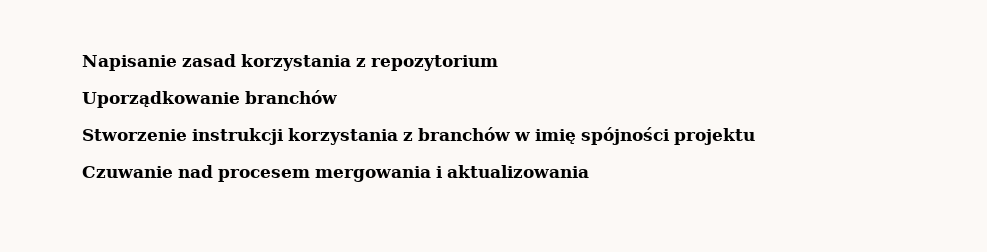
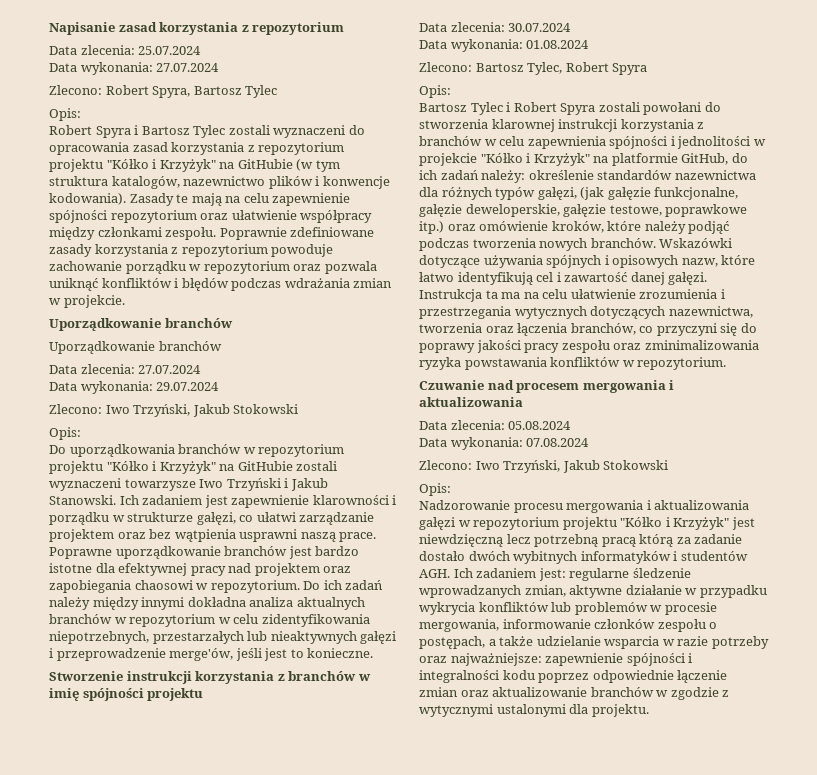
[82,90,337,108] Uporządkowanie branchów -> [49,45,202,55] [49,62,220,75] [49,85,278,98] [49,108,81,121] [49,125,365,138] [49,142,345,155] [49,159,340,172] [49,176,390,189] [49,193,351,206] [49,210,373,223] [49,227,375,240] [49,244,334,257] [49,261,377,274] [49,278,393,291] [49,295,125,308] [49,318,233,331] [49,341,222,354] [49,364,202,374] [49,381,220,394] [49,404,299,417] [49,427,81,440] [49,444,345,457] [49,461,338,474] [49,478,328,491] [49,495,397,508] [49,512,375,525] [49,529,377,542] [49,546,360,559] [49,563,352,576] [49,580,384,593] [49,597,365,610] [49,614,370,627] [49,631,397,644] [49,648,374,661] Data zlecenia: 25.07.2024 // Data wykonania: 27.07.2024 // Zlecono: Robert Spyra, Bartosz Tylec // Opis: // Robert Spyra i Bartosz Tylec zostali wyznaczeni do opracowania zasad korzystania z repozytorium projektu "Kółko i Krzyżyk" na GitHubie (w tym struktura katalogów, nazewnictwo plików i konwencje kodowania). Zasady te mają na celu zapewnienie spójności repozytorium oraz ułatwienie współpracy między członkami zespołu. Poprawnie zdefiniowane zasady korzystania z repozytorium powoduje zachowanie porządku w repozytorium oraz pozwala uniknąć konfliktów i błędów podczas wdrażania zmian w projekcie. // Uporządkowanie branchów // Uporządkowanie branchów // Data zlecenia: 27.07.2024 // Data wykonania: 29.07.2024 // Zlecono: Iwo Trzyński, Jakub Stokowski // Opis: // Do uporządkowania branchów w repozytorium projektu "Kółko i Krzyżyk" na GitHubie zostali wyznaczeni towarzysze Iwo Trzyński i Jakub Stanowski. Ich zadaniem jest zapewnienie klarowności i porządku w strukturze gałęzi, co ułatwi zarządzanie projektem oraz bez wątpienia usprawni naszą prace. Poprawne uporządkowanie branchów jest bardzo istotne dla efektywnej pracy nad projektem oraz zapobiegania chaosowi w repozytorium. Do ich zadań należy między innymi dokładna analiza aktualnych branchów w repozytorium w celu zidentyfikowania niepotrzebnych, przestarzałych lub nieaktywnych gałęzi i przeprowadzenie merge'ów, jeśli jest to konieczne.
(755, 136) none -> [419,22,572,32] [419,39,590,52] [419,62,648,75] [419,85,451,98] [419,102,721,115] [419,119,705,132] [419,136,766,149] [419,153,748,166] [419,170,756,183] [419,187,739,200] [419,204,748,217] [419,221,730,234] [419,238,733,251] [419,255,756,268] [419,272,708,285] [419,289,725,302] [419,306,753,319] [419,323,757,336] [419,340,759,353] [419,357,727,370] // Data zlecenia: 30.07.2024 // Data wykonania: 01.08.2024 // Zlecono: Bartosz Tylec, Robert Spyra // Opis: // Bartosz Tylec i Robert Spyra zostali powołani do stworzenia klarownej instrukcji korzystania z branchów w celu zapewnienia spójności i jednolitości w projekcie "Kółko i Krzyżyk" na platformie GitHub, do ich zadań należy: określenie standardów nazewnictwa dla różnych typów gałęzi, (jak gałęzie funkcjonalne, gałęzie deweloperskie, gałęzie testowe, poprawkowe itp.) oraz omówienie kroków, które należy podjąć podczas tworzenia nowych branchów. Wskazówki dotyczące używania spójnych i opisowych nazw, które łatwo identyfikują cel i zawartość danej gałęzi. Instrukcja ta ma na celu ułatwienie zrozumienia i przestrzegania wytycznych dotyczących nazewnictwa, tworzenia oraz łączenia branchów, co przyczyni się do poprawy jakości pracy zespołu oraz zminimalizowania ryzyka powstawania konfliktów w repozytorium.
(589, 171) none -> [419,420,572,430] [419,437,590,450] [419,460,669,473] [419,483,451,496] [419,500,750,513] [419,517,755,530] [419,534,743,547] [419,551,748,564] [419,568,691,581] [419,585,767,598] [419,602,717,615] [419,619,718,632] [419,636,769,649] [419,653,693,666] [419,670,728,683] [419,687,730,700] [419,704,649,717] // Data zlecenia: 05.08.2024 // Data wykonania: 07.08.2024 // Zlecono: Iwo Trzyński, Jakub Stokowski // Opis: // Nadzorowanie procesu mergowania i aktualizowania gałęzi w repozytorium projektu "Kółko i Krzyżyk" jest niewdzięczną lecz potrzebną pracą którą za zadanie dostało dwóch wybitnych informatyków i studentów AGH. Ich zadaniem jest: regularne śledzenie wprowadzanych zmian, aktywne działanie w przypadku wykrycia konfliktów lub problemów w procesie mergowania, informowanie członków zespołu o postępach, a także udzielanie wsparcia w razie potrzeby oraz najważniejsze: zapewnienie spójności i integralności kodu poprzez odpowiednie łączenie zmian oraz aktualizowanie branchów w zgodzie z wytycznymi ustalonymi dla projektu.

